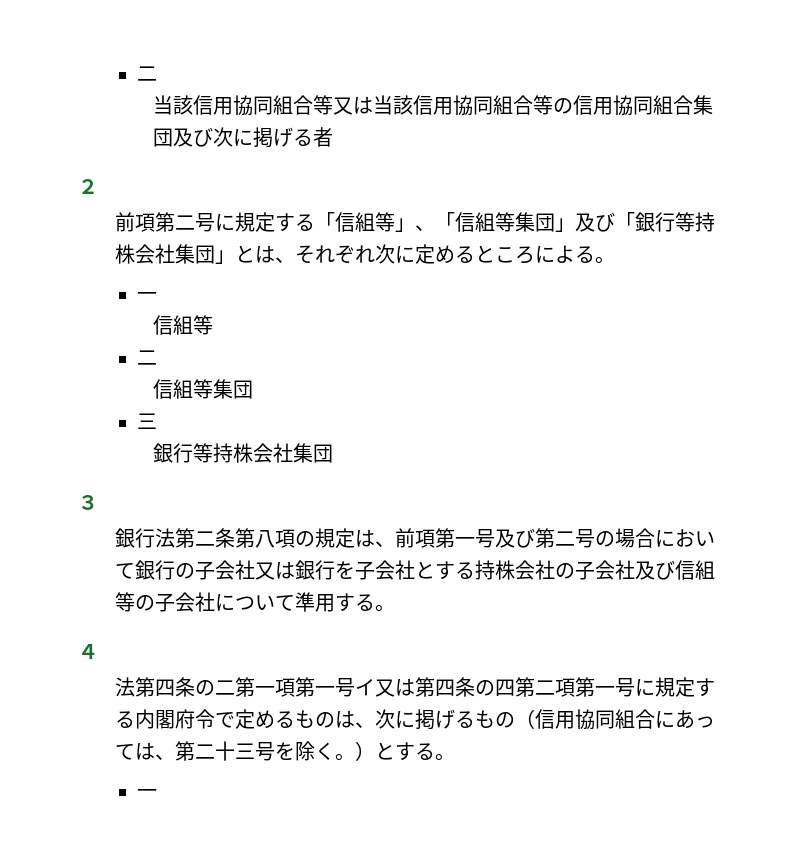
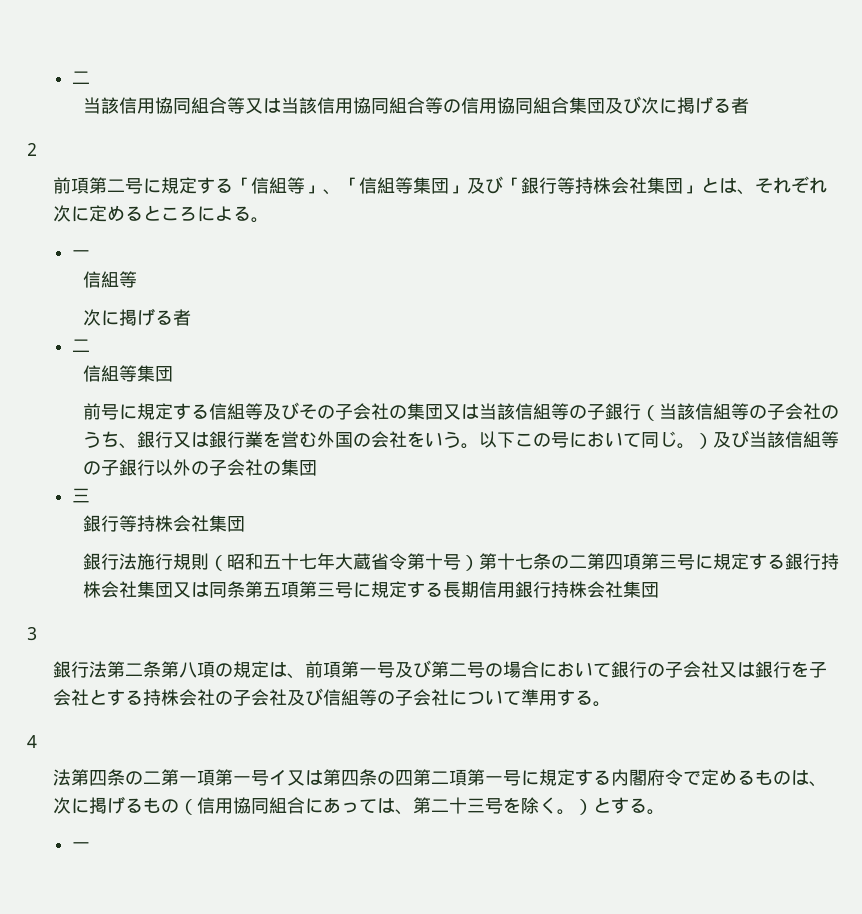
(213, 325) none -> [82,308,191,326] // 次に掲げる者
(253, 389) none -> [82,402,839,421] [82,430,839,449] [82,459,317,476] // 前号に規定する信組等及びその子会社の集団又は当該信組等の子銀行（当該信組等の子会社のうち、銀行又は銀行業を営む外国の会社をいう。以下この号において同じ。）及び当該信組等の子銀行以外の子会社の集団
(333, 453) none -> [82,553,839,571] [82,581,659,598] // 銀行法施行規則（昭和五十七年大蔵省令第十号）第十七条の二第四項第三号に規定する銀行持株会社集団又は同条第五項第三号に規定する長期信用銀行持株会社集団

